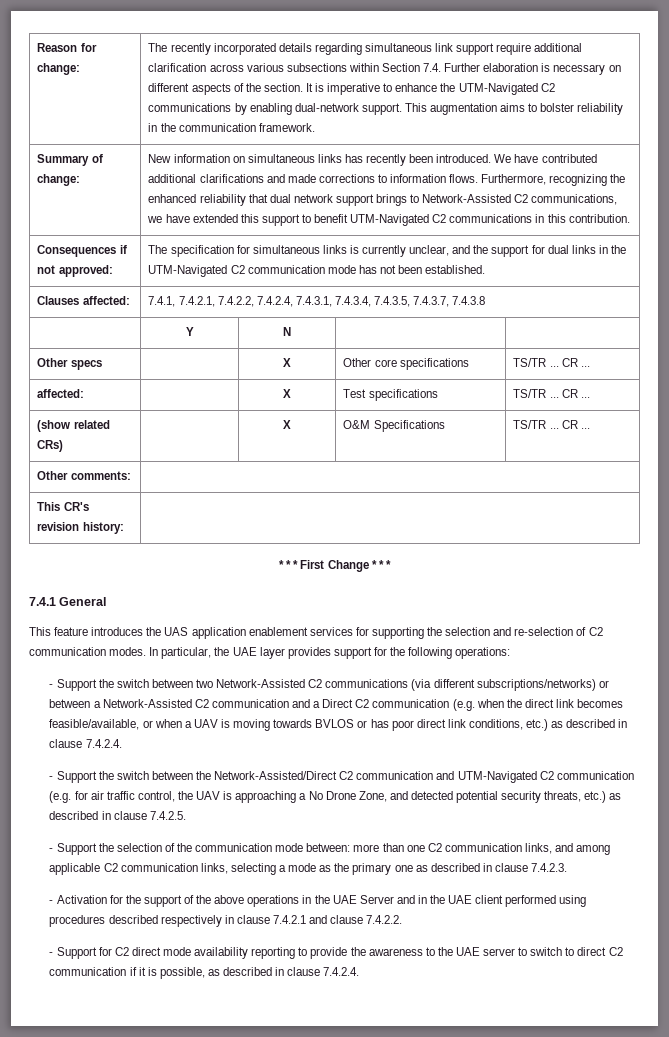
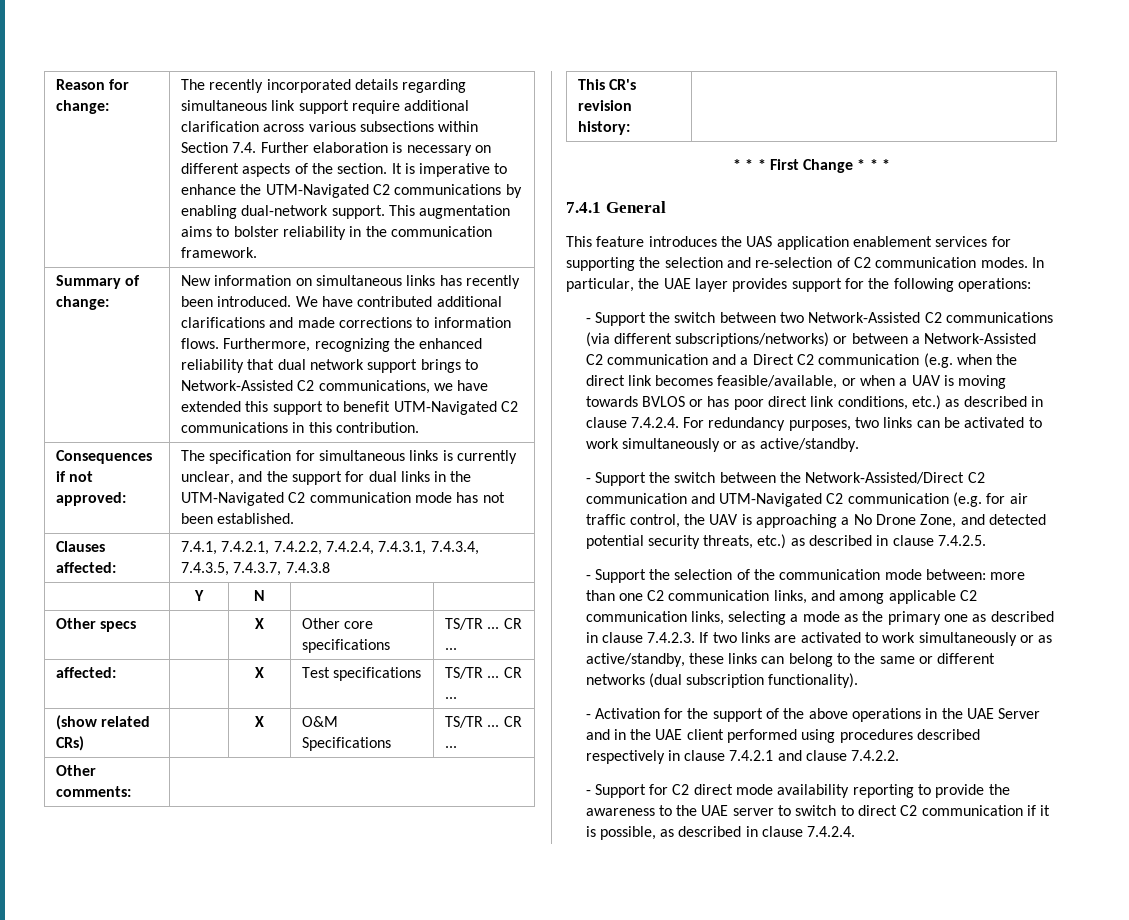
(122, 743) none -> [683,417,1042,431] [585,438,859,452] For redundancy purposes, two links can be activated to work simultaneously or as active/standby.
(568, 867) none -> [699,632,1053,646] [585,653,996,667] [585,673,859,688] If two links are activated to work simultaneously or as active/standby, these links can belong to the same or different networks (dual subscription functionality).

